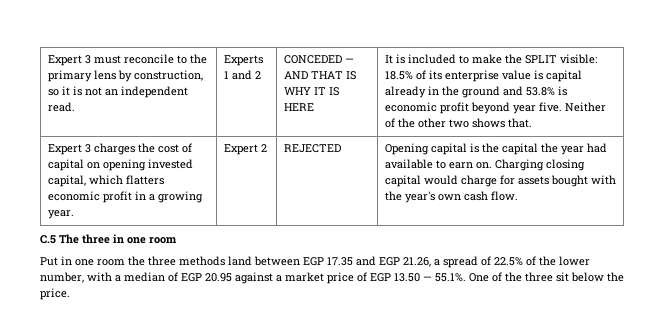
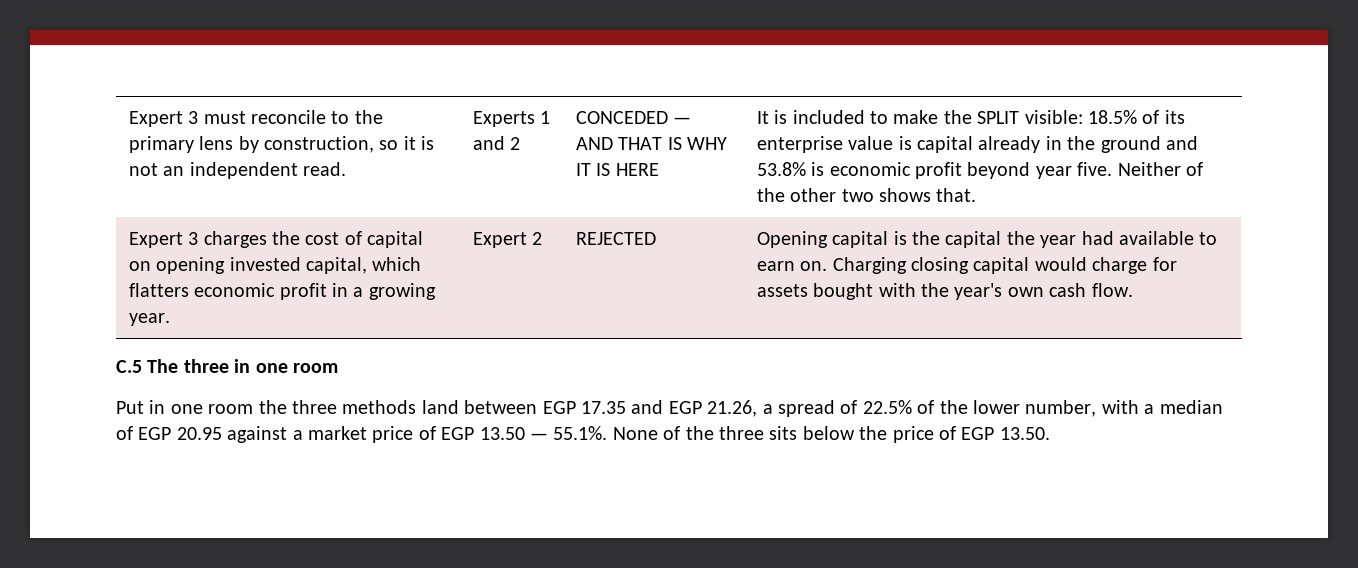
[435,273,489,282] 55.1%. One -> [553,426,658,440] 55.1%. None
[556,272,569,282] sit -> [769,426,798,440] sits
[40,288,70,300] price. -> [892,426,1050,443] price of EGP 13.50.

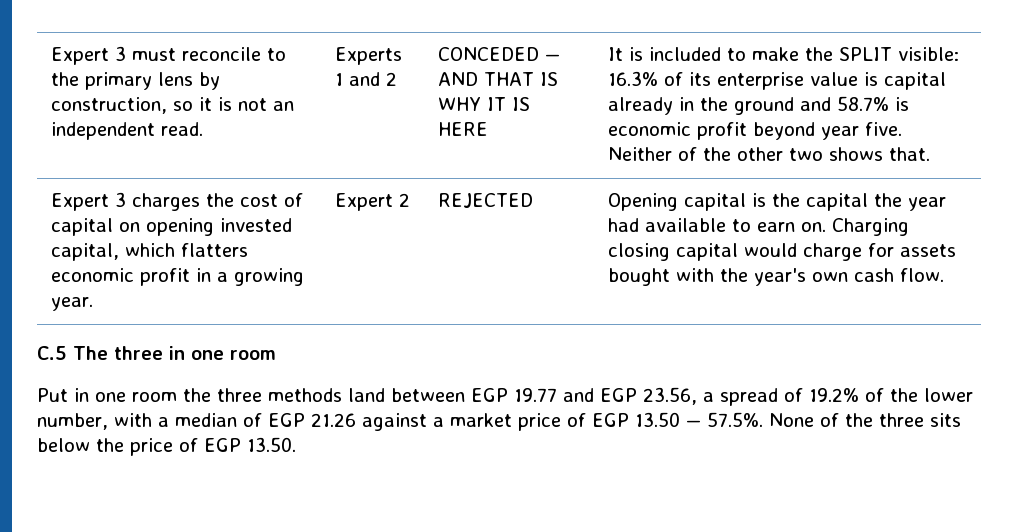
[1088,110,1138,124] 18.5% -> [608,71,659,86] 16.3%
[756,162,806,176] 53.8% -> [837,96,890,111] 58.7%
[580,401,626,414] 17.35 -> [514,388,557,402] 19.77
[707,400,758,417] 21.26, -> [643,387,697,405] 23.56,
[862,400,912,414] 22.5% -> [809,388,859,402] 19.2%
[176,427,222,440] 20.95 -> [311,413,356,427] 21.26
[553,426,608,440] 55.1%. -> [707,412,763,427] 57.5%.

